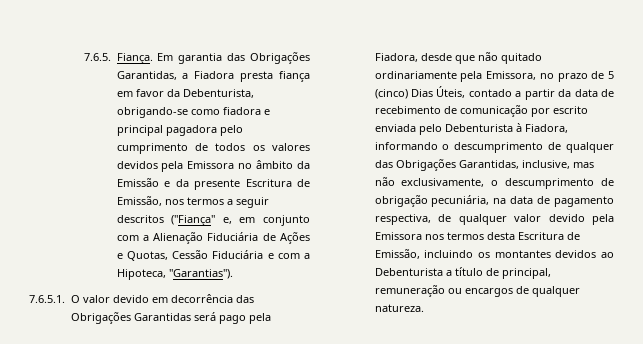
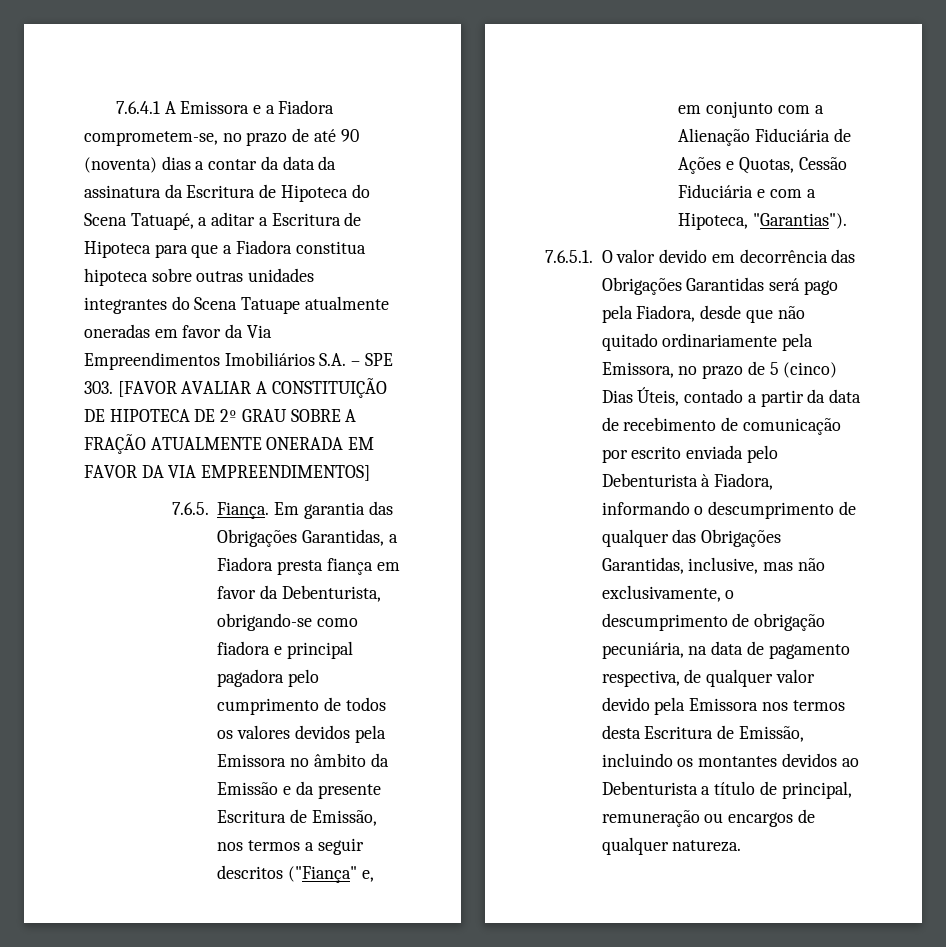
(84, 57) none -> [115,100,335,114] [84,128,359,146] [84,156,337,173] [84,184,370,202] [84,212,362,230] [84,240,366,258] [84,268,315,286] [84,296,389,314] [84,324,272,338] [84,352,393,370] [84,378,387,398] [84,409,357,422] [84,434,375,454] [84,465,371,481] 7.6.4.1 A Emissora e a Fiadora comprometem-se, no prazo de até 90 (noventa) dias a contar da data da assinatura da Escritura de Hipoteca do Scena Tatuapé, a aditar a Escritura de Hipoteca para que a Fiadora constitua hipoteca sobre outras unidades integrantes do Scena Tatuape atualmente oneradas em favor da Via Empreendimentos Imobiliários S.A. – SPE 303. [FAVOR AVALIAR A CONSTITUIÇÃO DE HIPOTECA DE 2º GRAU SOBRE A FRAÇÃO ATUALMENTE ONERADA EM FAVOR DA VIA EMPREENDIMENTOS] //

